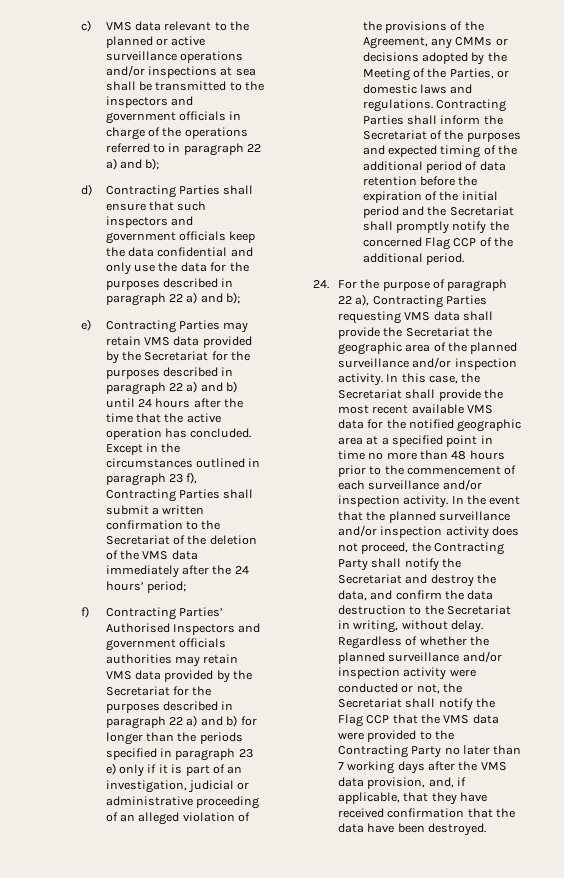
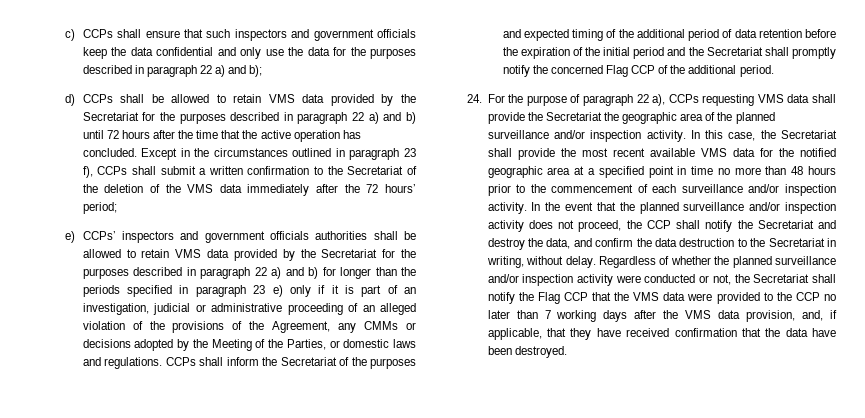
[105,21,250,31] [105,36,206,48] [105,51,244,63] [105,65,256,78] [105,81,265,91] [105,96,194,108] [105,111,242,124] [105,127,248,140] [105,143,262,156] [105,158,160,170] [80,184,221,198] VMS data relevant to the planned or active surveillance operations and/or inspections at sea shall be transmitted to the inspectors and government officials in charge of the operations referred to in paragraph 22 a) and b); // d) Contracting Parties -> [82,29,113,38] CCPs
[80,319,249,333] e) Contracting Parties may -> [64,94,226,106] d) CCPs shall be allowed to
[138,399,153,407] 24 -> [106,130,119,139] 72
[105,489,221,502] Contracting Parties -> [97,166,128,175] CCPs
[234,566,249,574] 24 -> [366,184,379,193] 72
[80,606,224,620] [105,623,261,635] [105,638,227,651] [105,654,201,667] f) Contracting Parties’ Authorised Inspectors and government officials authorities may -> [64,231,417,243] [82,249,136,258] e) CCPs’ inspectors and government officials authorities shall be allowed to
[436,99,507,112] [362,115,404,125] Contracting Parties -> [165,357,196,366] CCPs
[372,295,487,308] Contracting Parties -> [668,94,699,103] CCPs
[433,542,504,555] [337,559,368,571] Contracting Party -> [646,220,671,229] CCP
[337,745,442,758] Contracting Party -> [795,292,820,301] CCP

